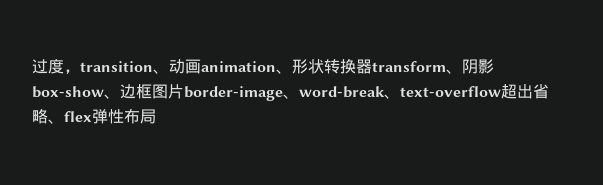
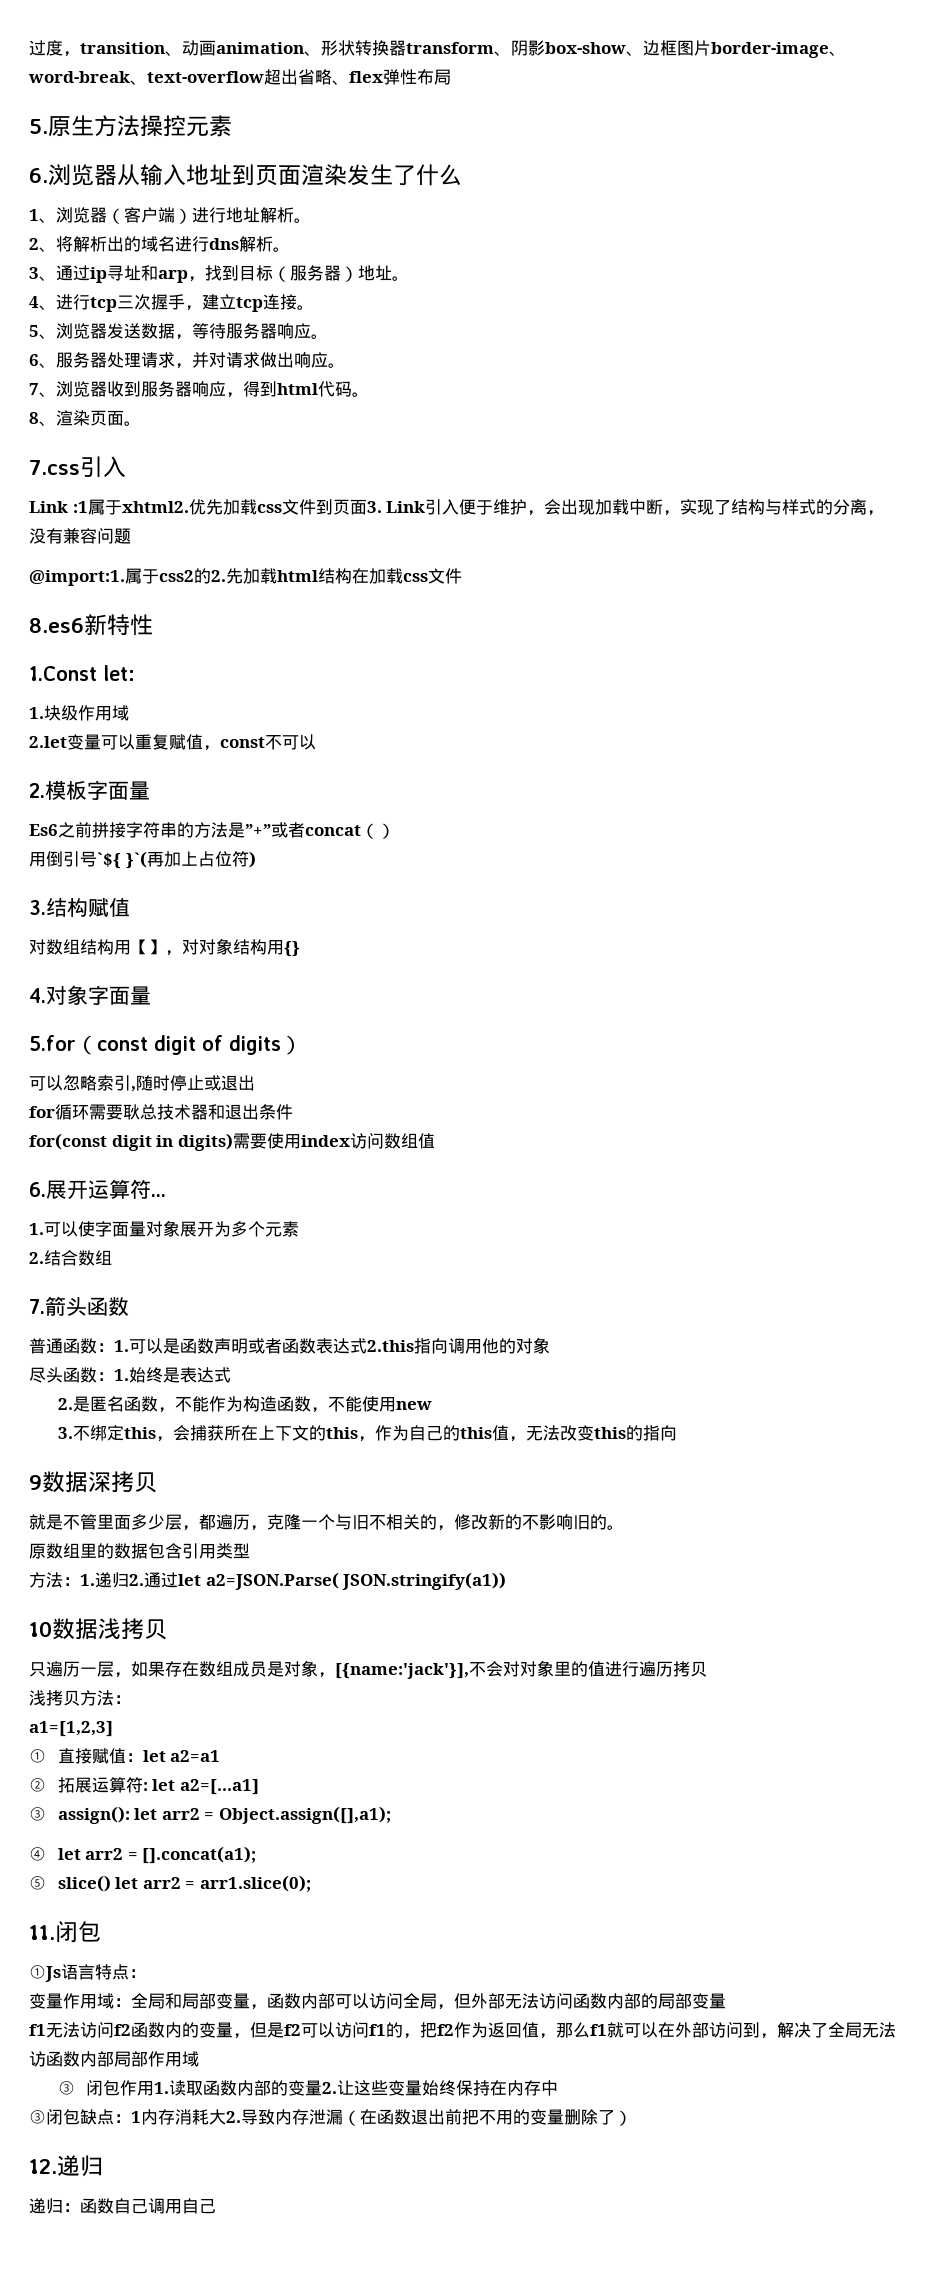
(156, 116) none -> [29,115,232,137] [29,164,462,186] [29,207,311,224] [29,236,290,252] [29,265,409,283] [29,294,314,312] [29,323,328,340] [29,352,345,369] [29,381,369,398] [29,410,141,426] [29,456,126,478] [29,499,885,516] [29,528,131,544] [29,568,462,586] [29,614,153,636] [29,665,135,681] [29,705,129,721] [29,734,316,751] [29,780,150,800] [29,822,395,839] [29,851,256,869] [29,897,130,917] [29,938,300,957] [29,985,151,1005] [29,1035,302,1055] [29,1074,255,1092] [29,1104,293,1120] [29,1133,435,1151] [29,1179,166,1200] [29,1220,299,1237] [29,1250,112,1266] [29,1296,129,1316] [29,1337,550,1354] [29,1367,231,1383] [57,1396,432,1413] [57,1425,677,1442] [29,1471,157,1493] [29,1514,624,1531] [29,1543,250,1559] [29,1572,507,1590] [29,1618,167,1640] [29,1660,707,1679] [29,1690,131,1706] [29,1721,113,1737] [29,1748,221,1764] [29,1777,259,1795] [29,1806,391,1824] [29,1846,257,1864] [29,1875,311,1892] [29,1921,101,1943] [29,1964,146,1982] [29,1993,726,2010] [29,2022,896,2039] [29,2051,199,2067] [57,2080,559,2096] [29,2109,632,2126] [29,2155,103,2177] [29,2198,216,2214] // 5.原生方法操控元素 // 6.浏览器从输入地址到页面渲染发生了什么 // 1、浏览器（客户端）进行地址解析。 // 2、将解析出的域名进行dns解析。 // 3、通过ip寻址和arp，找到目标（服务器）地址。 // 4、进行tcp三次握手，建立tcp连接。 // 5、浏览器发送数据，等待服务器响应。 // 6、服务器处理请求，并对请求做出响应。 // 7、浏览器收到服务器响应，得到html代码。 // 8、渲染页面。 // 7.css引入 // Link :1属于xhtml2.优先加载css文件到页面3. Link引入便于维护，会出现加载中断，实现了结构与样式的分离，没有兼容问题 // @import:1.属于css2的2.先加载html结构在加载css文件 // 8.es6新特性 // 1.Const let: // 1.块级作用域 // 2.let变量可以重复赋值，const不可以 // 2.模板字面量 // Es6之前拼接字符串的方法是”+”或者concat（） // 用倒引号`${ }`(再加上占位符) // 3.结构赋值 // 对数组结构用【】，对对象结构用{} // 4.对象字面量 // 5.for（const digit of digits） // 可以忽略索引,随时停止或退出 // for循环需要耿总技术器和退出条件 // for(const digit in digits)需要使用index访问数组值 // 6.展开运算符... // 1.可以使字面量对象展开为多个元素 // 2.结合数组 // 7.箭头函数 // 普通函数：1.可以是函数声明或者函数表达式2.this指向调用他的对象 // 尽头函数：1.始终是表达式 // 2.是匿名函数，不能作为构造函数，不能使用new // 3.不绑定this，会捕获所在上下文的this，作为自己的this值，无法改变this的指向 // 9数据深拷贝 // 就是不管里面多少层，都遍历，克隆一个与旧不相关的，修改新的不影响旧的。 // 原数组里的数据包含引用类型 // 方法：1.递归2.通过let a2=JSON.Parse( JSON.stringify(a1)) // 10数据浅拷贝 // 只遍历一层，如果存在数组成员是对象，[{name:'jack'}],不会对对象里的值进行遍历拷贝 // 浅拷贝方法： // a1=[1,2,3] // ①直接赋值：let a2=a1 // ②拓展运算符: let a2=[...a1] // ③ assign(): let arr2 = Object.assign([],a1); // ④ let arr2 = [].concat(a1); // ⑤ slice() let arr2 = arr1.slice(0); // 11.闭包 // ①Js语言特点： // 变量作用域：全局和局部变量，函数内部可以访问全局，但外部无法访问函数内部的局部变量 // f1无法访问f2函数内的变量，但是f2可以访问f1的，把f2作为返回值，那么f1就可以在外部访问到，解决了全局无法访函数内部局部作用域 // ③闭包作用1.读取函数内部的变量2.让这些变量始终保持在内存中 // ③闭包缺点：1内存消耗大2.导致内存泄漏（在函数退出前把不用的变量删除了） // 12.递归 // 递归：函数自己调用自己

